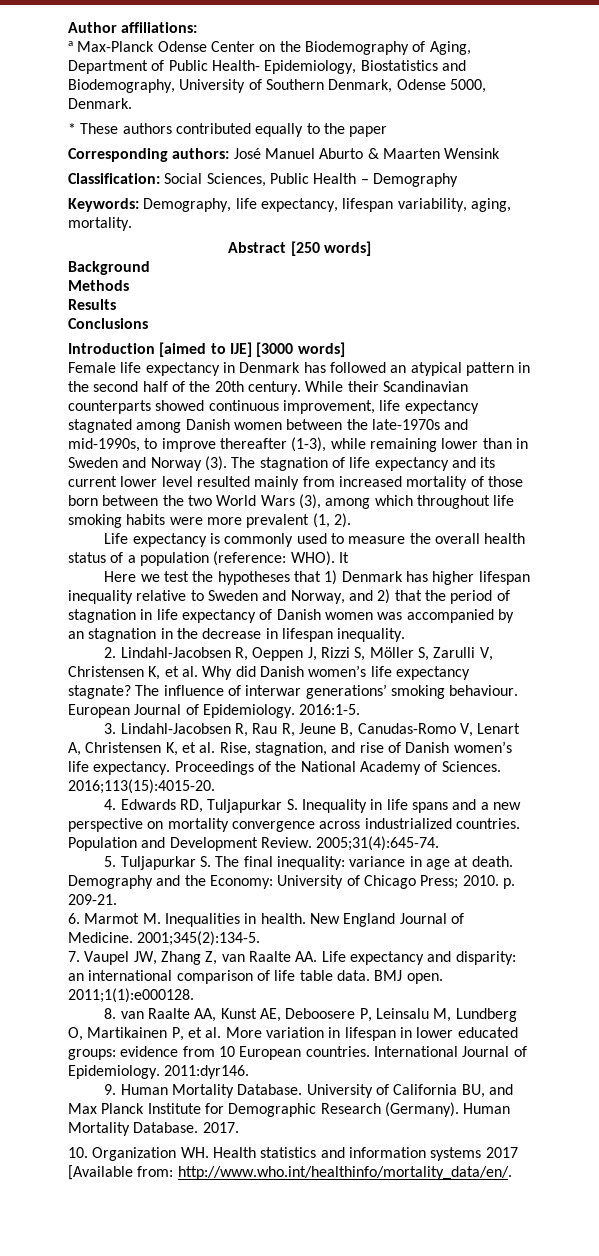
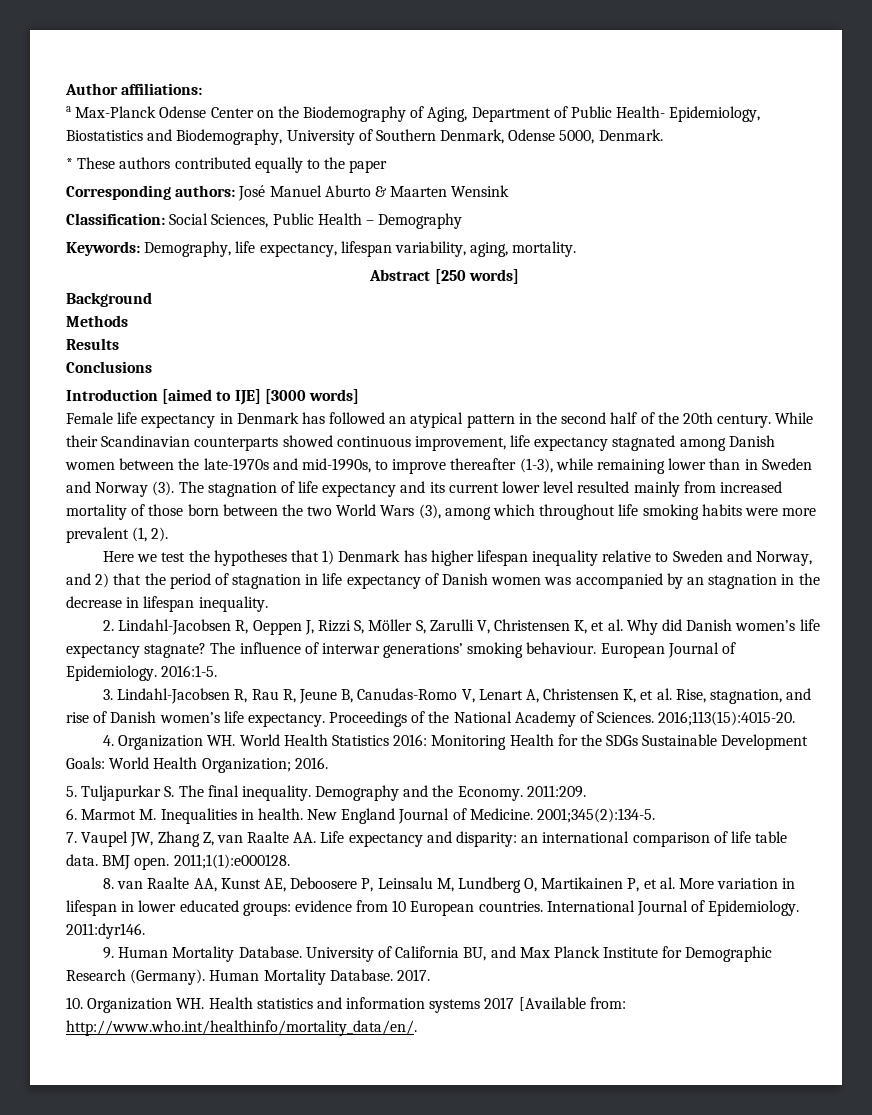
[104,533,526,547] [68,551,349,566] // Life expectancy is commonly used to measure the overall health status of a population (reference: WHO). It -> (169, 534) none
[120,799,521,813] [68,818,520,832] [68,836,440,851] Edwards RD, Tuljapurkar S. Inequality in life spans and a new perspective on mortality convergence across industrialized countries. Population and Development Review. 2005;31(4):645-74. -> [118,734,809,750] [66,757,328,773] Organization WH. World Health Statistics 2016: Monitoring Health for the SDGs Sustainable Development Goals: World Health Organization; 2016.
[276,856,513,870] [68,875,515,889] [68,894,117,905] inequality: variance in age at death. Demography and the Economy: University of Chicago Press; 2010. p. 209-21. -> [241,785,586,801] inequality. Demography and the Economy. 2011:209.

